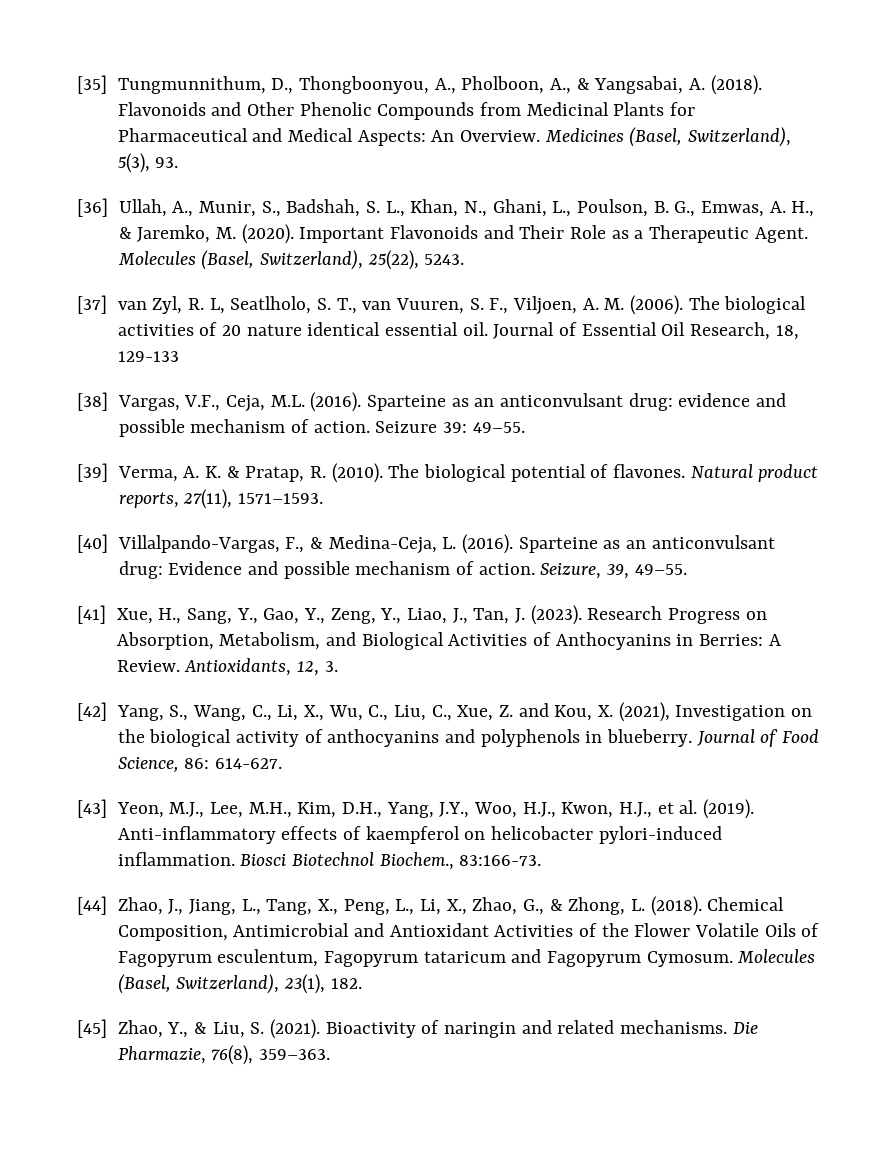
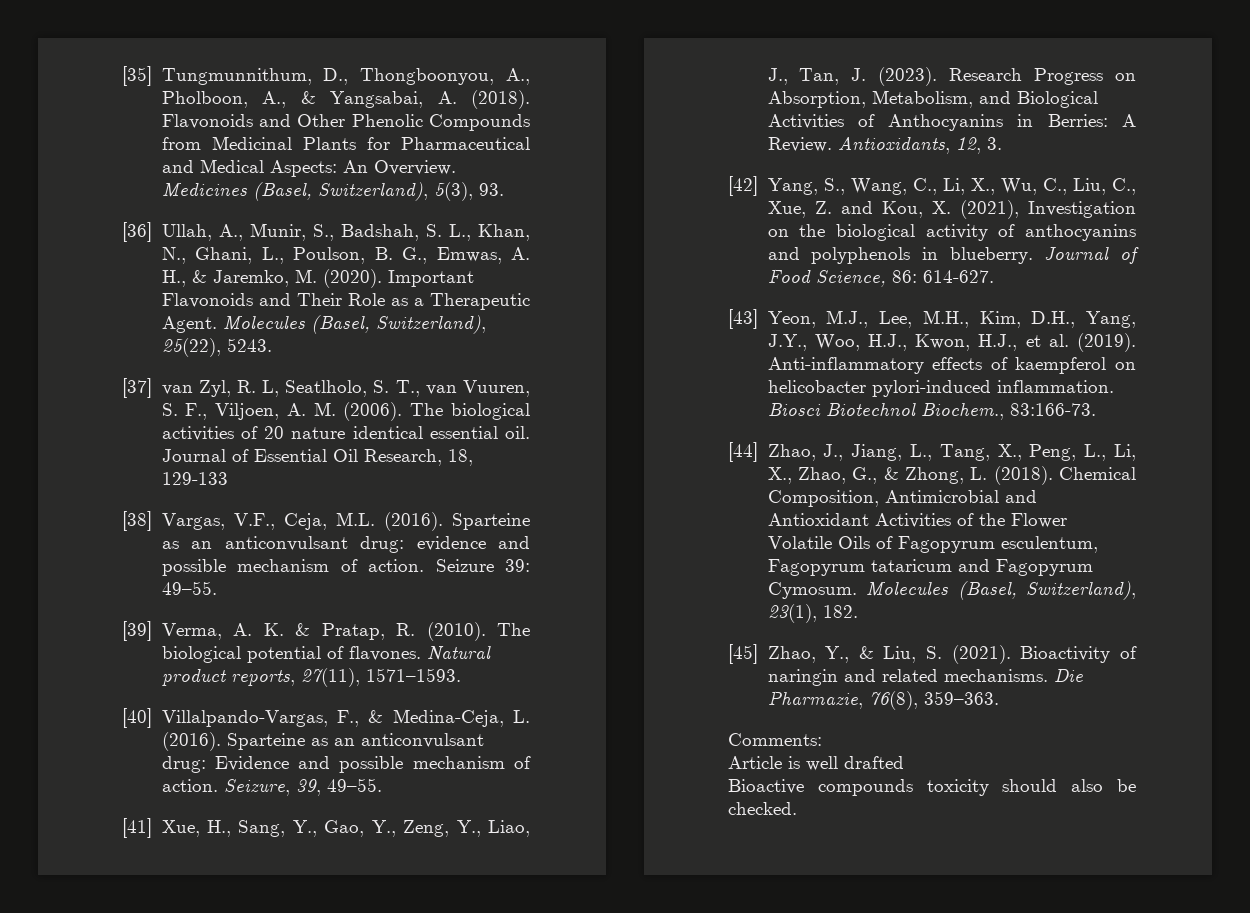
(330, 1054) none -> [728,733,822,746] [728,756,904,771] [728,779,1136,796] [728,802,797,815] // Comments: // Article is well drafted // Bioactive compounds toxicity should also be checked.

